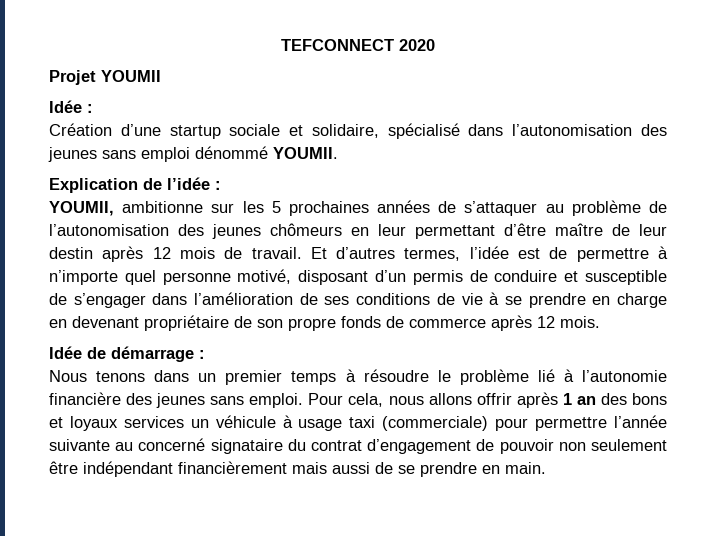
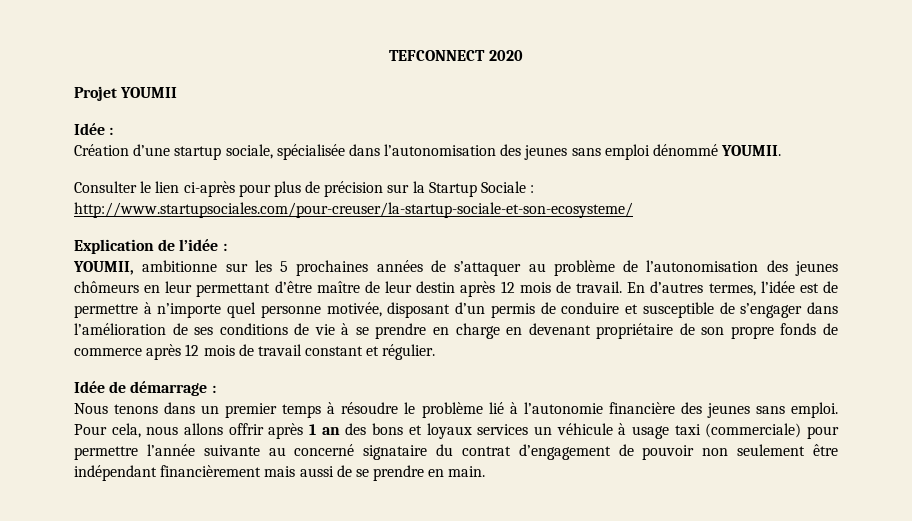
[229,123,460,139] sociale et solidaire, spécialisé -> [225,144,345,160] sociale, spécialisée
(338, 153) none -> [74,181,535,197] [74,202,633,218] // Consulter le lien ci-après pour plus de précision sur la Startup Sociale : http://www.startupsociales.com/pour-creuser/la-startup-sociale-et-son-ecosysteme/
[310,247,327,259] Et -> [627,282,646,293] En
[237,269,292,284] motivé, -> [326,302,382,317] motivée,
[560,316,600,328] mois. -> [203,344,436,360] mois de travail constant et régulier.

